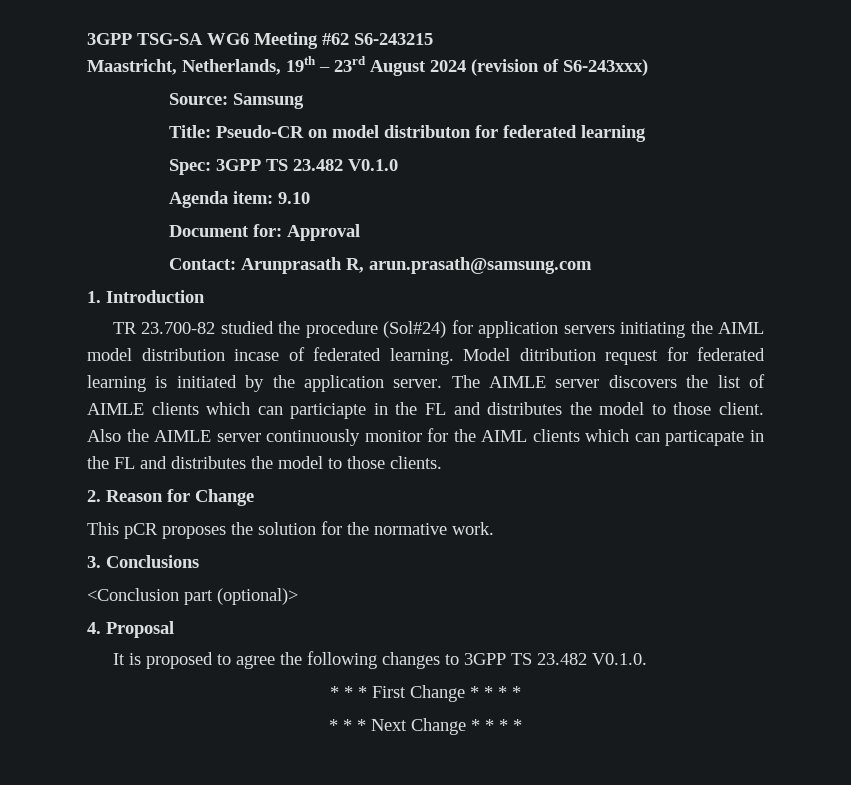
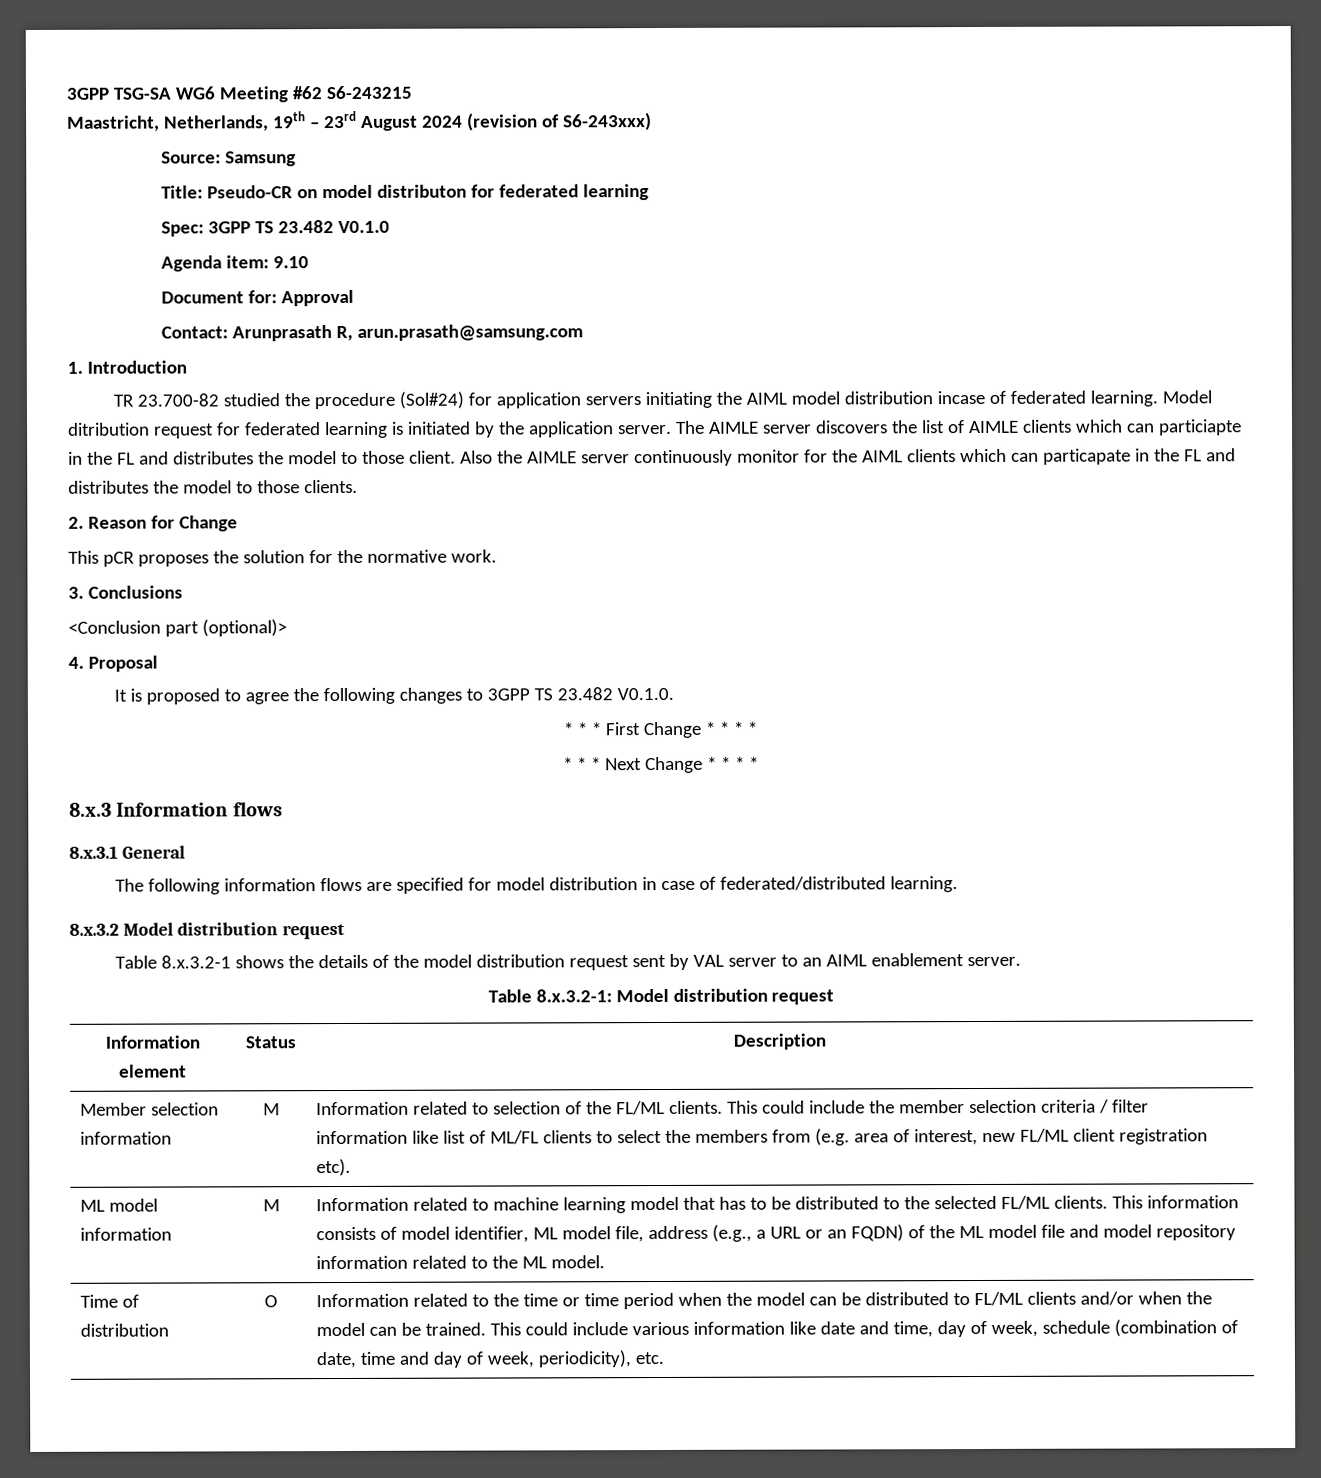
(522, 725) none -> [69,801,283,817] [69,845,186,859] [115,876,959,895] [69,922,346,940] [115,953,1022,971] [487,988,835,1005] [104,1035,200,1049] [119,1064,187,1078] [244,1036,296,1049] [732,1033,826,1050] [80,1102,220,1116] [80,1131,173,1145] [262,1103,280,1116] [316,1099,1150,1116] [316,1128,1209,1146] [316,1158,352,1177] [80,1198,159,1212] [80,1227,173,1241] [262,1199,280,1212] [316,1195,1240,1214] [316,1224,1237,1243] [316,1255,606,1270] [80,1294,140,1308] [80,1323,170,1337] [264,1295,278,1308] [316,1291,1213,1310] [316,1319,1239,1338] [316,1350,665,1369] // 8.x.3 Information flows // 8.x.3.1 General // The following information flows are specified for model distribution in case of federated/distributed learning. // 8.x.3.2 Model distribution request // Table 8.x.3.2-1 shows the details of the model distribution request sent by VAL server to an AIML enablement server. // Table 8.x.3.2-1: Model distribution request // Information element | Status | Description // Member selection information | M | Information related to selection of the FL/ML clients. This could include the member selection criteria / filter information like list of ML/FL clients to select the members from (e.g. area of interest, new FL/ML client registration etc). // ML model information | M | Information related to machine learning model that has to be distributed to the selected FL/ML clients. This information consists of model identifier, ML model file, address (e.g., a URL or an FQDN) of the ML model file and model repository information related to the ML model. // Time of distribution | O | Information related to the time or time period when the model can be distributed to FL/ML clients and/or when the model can be trained. This could include various information like date and time, day of week, schedule (combination of date, time and day of week, periodicity), etc.

